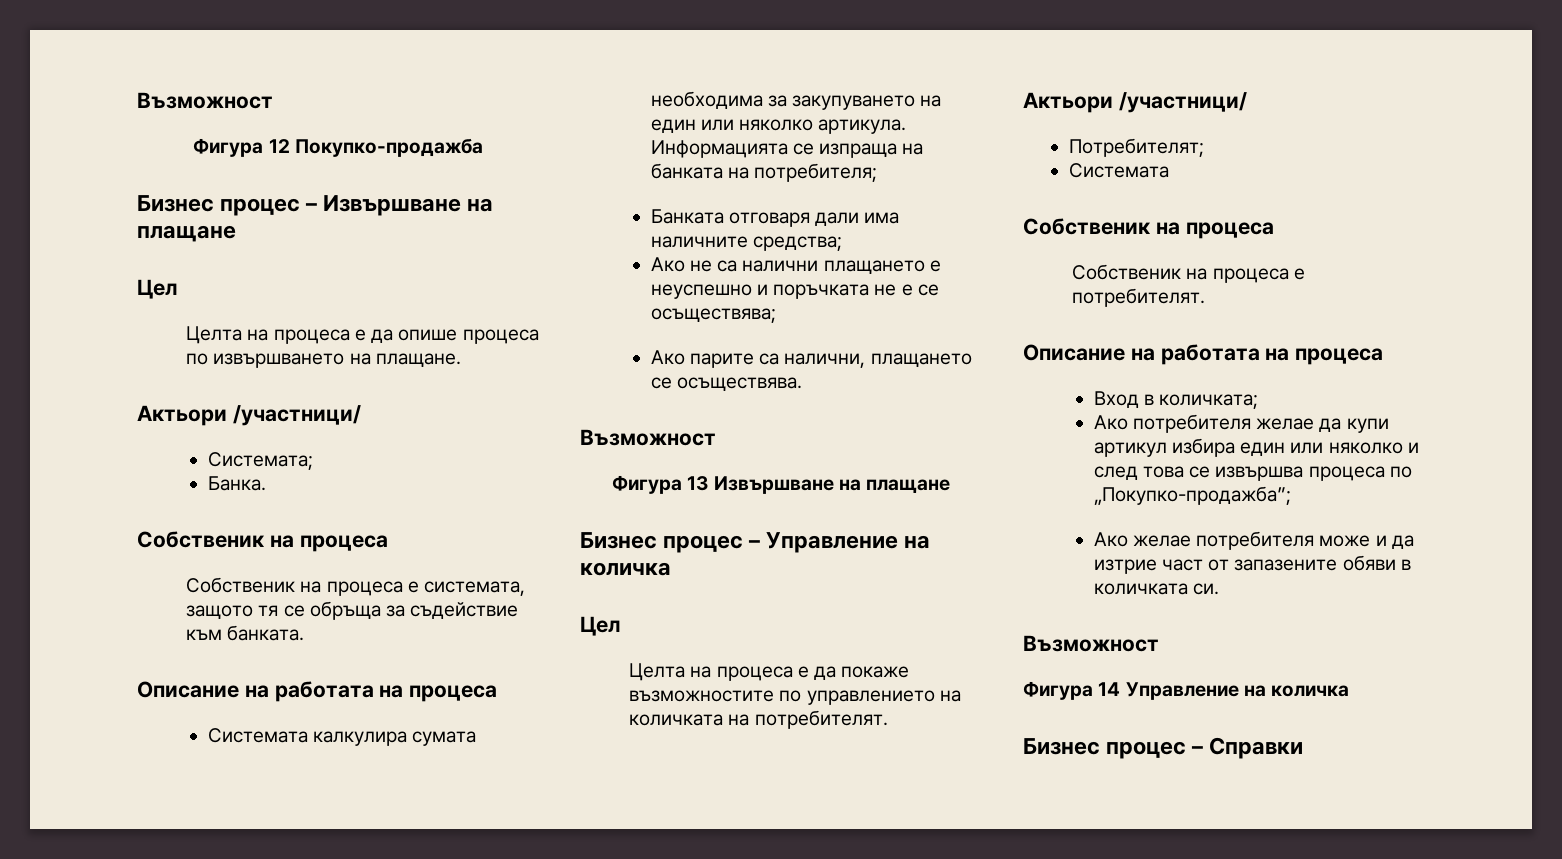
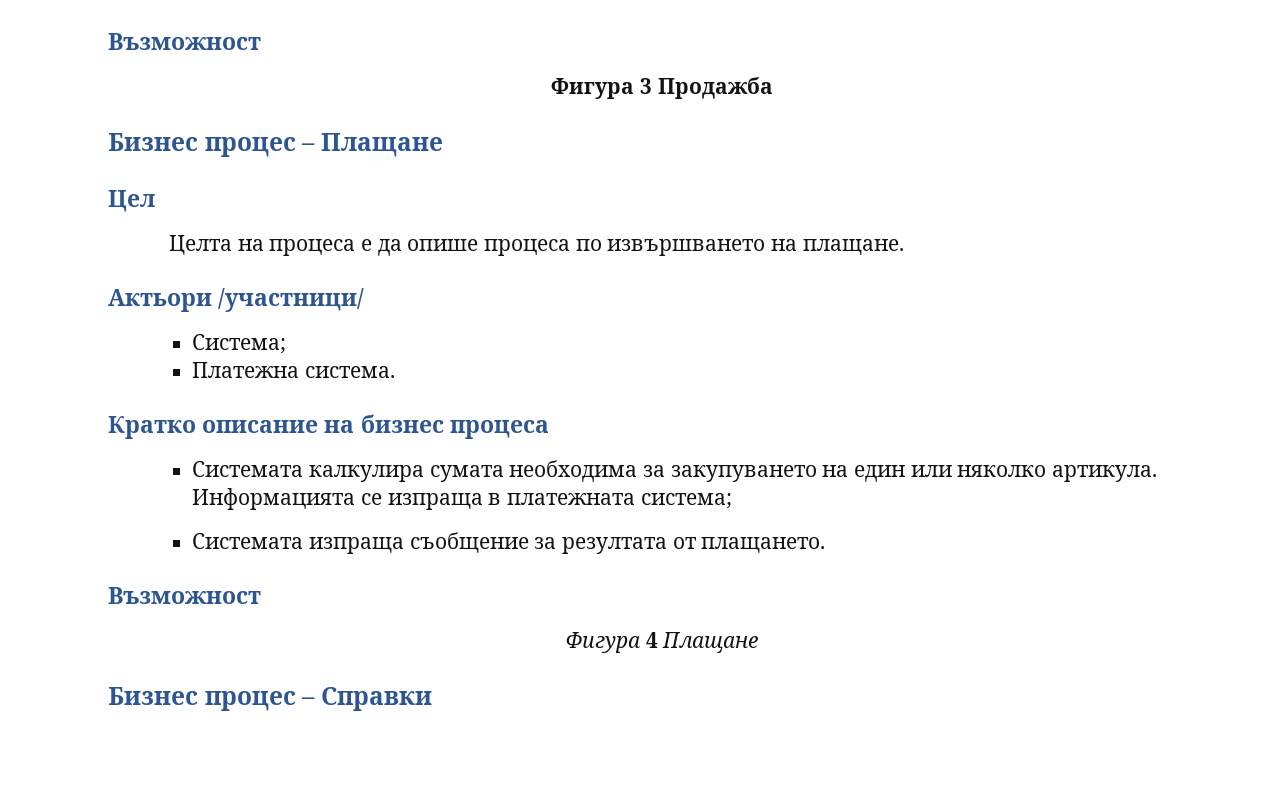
[137,92,273,109] [193,138,483,157] [137,195,494,216] [137,225,236,242] Възможност // Фигура 12 Покупко-продажба // Бизнес процес – Извършване на плащане -> [108,33,261,50] [551,77,773,99] [108,133,443,157] Възможност // Фигура 3 Продажба // Бизнес процес – Плащане
[207,452,313,470] [207,476,266,491] [137,531,388,552] [186,577,526,596] [186,601,519,620] [186,625,305,641] [137,681,404,702] Системата; // Банка. // Собственик на процеса // Собственик на процеса е системата, защото тя се обръща за съдействие към банката. // Описание на работата на -> [192,334,287,354] [192,362,395,378] [108,414,444,439] Система; // Платежна система. // Кратко описание на бизнес
[902,143,924,155] [650,163,878,182] [650,209,900,227] [650,236,842,251] [650,257,941,274] [650,284,939,299] [650,308,776,323] [650,350,972,368] [650,377,802,391] [580,429,716,446] [611,475,951,494] [580,532,931,553] [580,562,671,576] [580,616,621,636] [629,663,910,681] [629,690,961,705] [629,710,888,729] [1023,92,1247,113] [1068,138,1204,157] [1068,163,1169,178] [1023,218,1274,239] [1072,264,1305,283] [1072,288,1206,307] [1023,344,1384,365] [1093,391,1259,409] [1093,414,1389,433] [1093,438,1419,457] [1093,466,1412,481] [1093,486,1291,505] [1093,531,1414,550] [1093,555,1411,574] [1093,583,1219,595] [1023,635,1159,652] [1023,681,1350,700] на банката на потребителя; // Банката отговаря дали има наличните средства; // Ако не са налични плащането е неуспешно и поръчката не е се осъществява; // Ако парите са налични, плащането се осъществява. // Възможност // Фигура 13 Извършване на плащане // Бизнес процес – Управление на количка // Цел // Целта на процеса е да покаже възможностите по управлението на количката на потребителят. // Актьори /участници/ // Потребителят; // Системата // Собственик на процеса // Собственик на процеса е потребителят. // Описание на работата на процеса // Вход в количката; // Ако потребителя желае да купи артикул избира един или няколко и след това се извършва процеса по „Покупко-продажба”; // Ако желае потребителя може и да изтрие част от запазените обяви в количката си. // Възможност // Фигура 14 Управление на количка -> [488,493,732,509] [192,532,826,554] [108,587,261,604] [565,632,759,653] в платежната система; // Системата изпраща съобщение за резултата от плащането. // Възможност // Фигура 4 Плащане

